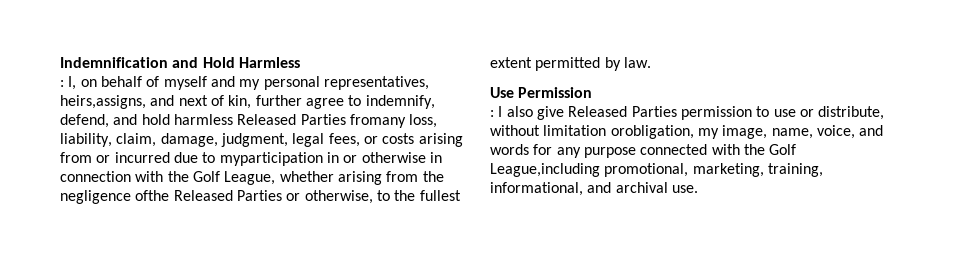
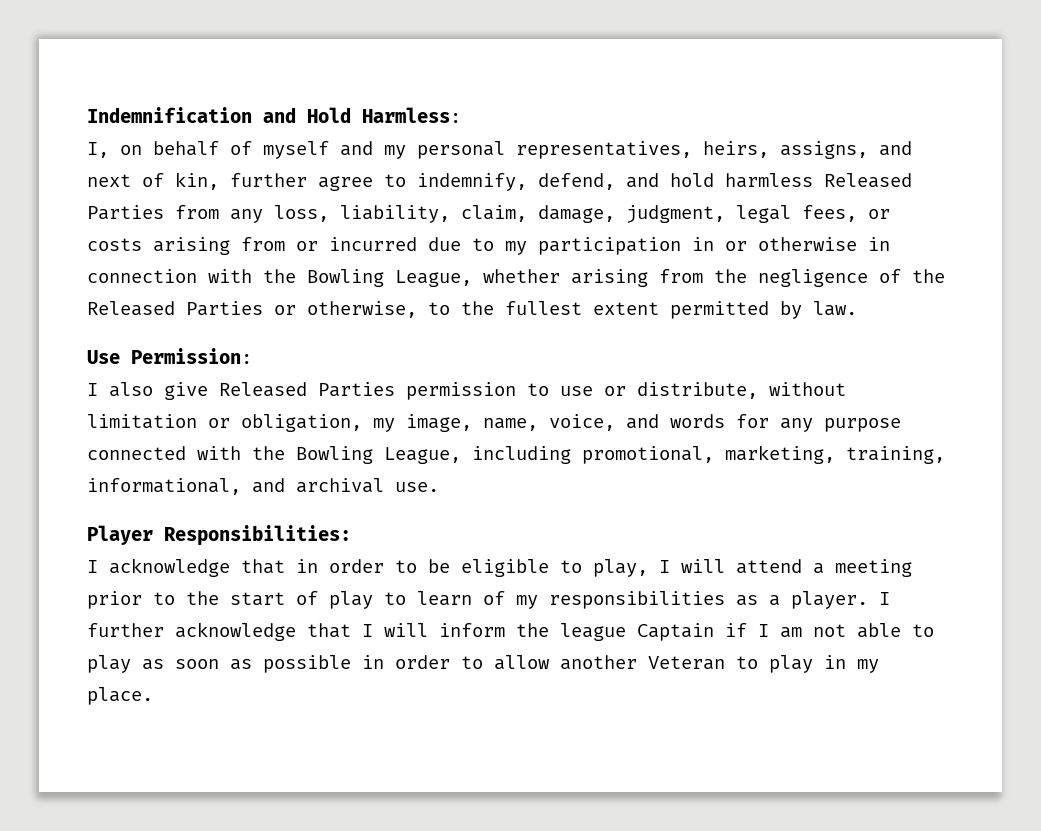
[238,57,300,68] [60,80,64,87] Harmless // : -> [362,107,461,123] Harmless: //
[60,95,146,109] heirs,assigns, -> [703,141,868,159] heirs, assigns,
[349,114,406,128] fromany -> [175,205,263,223] from any
[219,152,323,166] myparticipation -> [505,237,681,255] my participation
[192,171,220,182] Golf -> [307,269,384,287] Bowling
[135,190,170,201] ofthe -> [879,269,945,283] of the
[518,87,593,98] [490,110,494,117] Permission // : -> [131,348,252,364] Permission: //
[610,125,694,139] orobligation, -> [208,414,362,432] or obligation,
[769,144,797,155] [490,163,600,177] Golf League,including -> [296,446,571,464] Bowling League, including
(698, 189) none -> [87,525,351,546] [87,558,912,577] [87,591,890,609] [87,622,934,641] [87,655,879,673] [87,687,153,705] // Player Responsibilities: // I acknowledge that in order to be eligible to play, I will attend a meeting prior to the start of play to learn of my responsibilities as a player. I further acknowledge that I will inform the league Captain if I am not able to play as soon as possible in order to allow another Veteran to play in my place.

